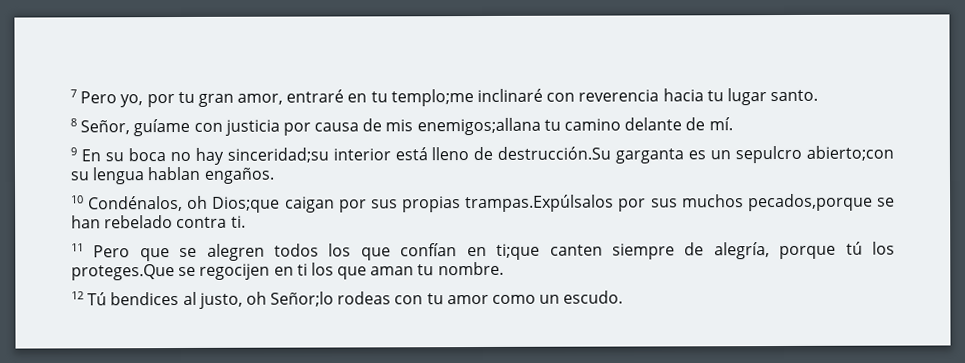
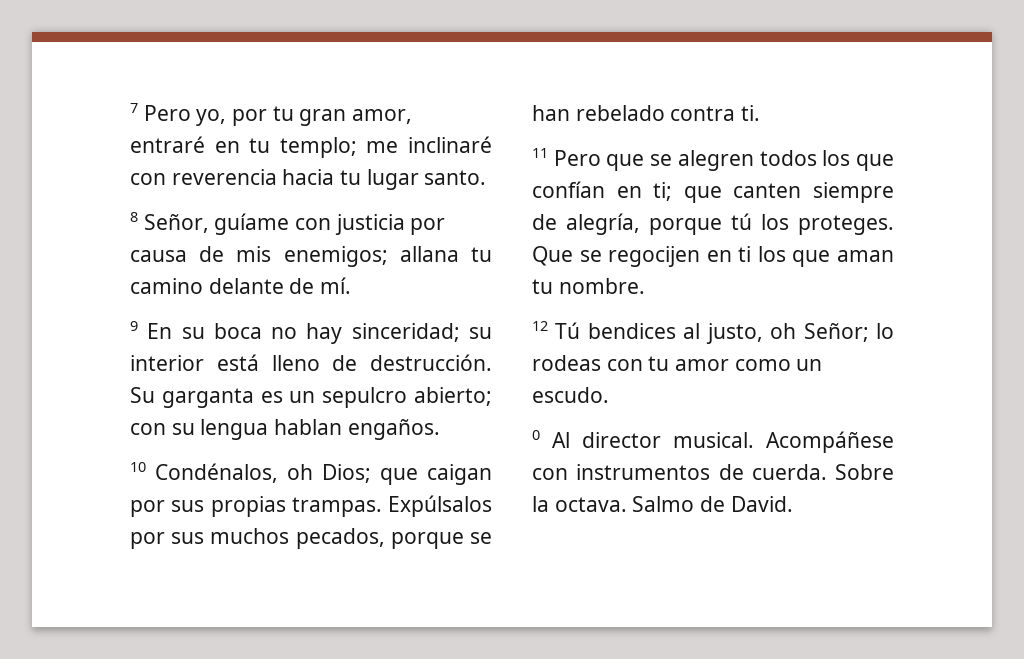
[390,89,474,107] templo;me -> [279,137,399,158] templo; me
[416,117,541,136] enemigos;allana -> [283,246,459,267] enemigos; allana
[226,147,329,163] sinceridad;su -> [351,323,492,342] sinceridad; su
[497,146,612,160] destrucción.Su -> [370,354,492,371] [130,387,155,403] destrucción. Su
[806,145,894,161] abierto;con -> [413,387,492,406] [130,423,166,435] abierto; con
[212,196,281,213] Dios;que -> [322,464,418,485] Dios; que
[465,194,615,213] trampas.Expúlsalos -> [291,495,492,517] trampas. Expúlsalos
[747,193,873,212] pecados,porque -> [295,528,464,549] pecados, porque
[496,243,541,260] ti;que -> [653,182,722,203] ti; que
[71,264,175,281] proteges.Que -> [798,215,894,235] [532,246,573,266] proteges. Que
[270,291,335,307] Señor;lo -> [803,323,894,342] Señor; lo
(624, 297) none -> [532,430,894,453] [532,464,894,480] [532,496,793,512] // 0 Al director musical. Acompáñese con instrumentos de cuerda. Sobre la octava. Salmo de David.

